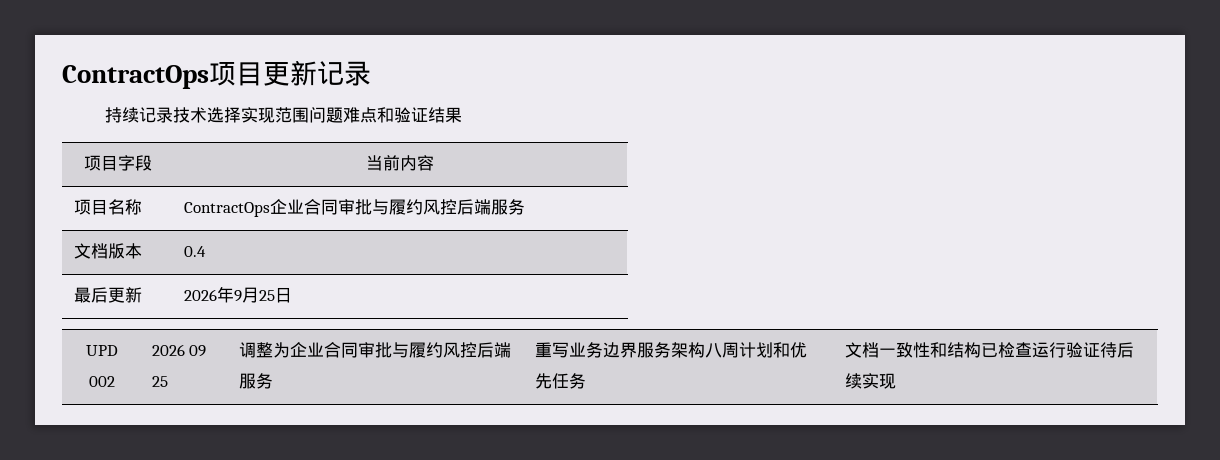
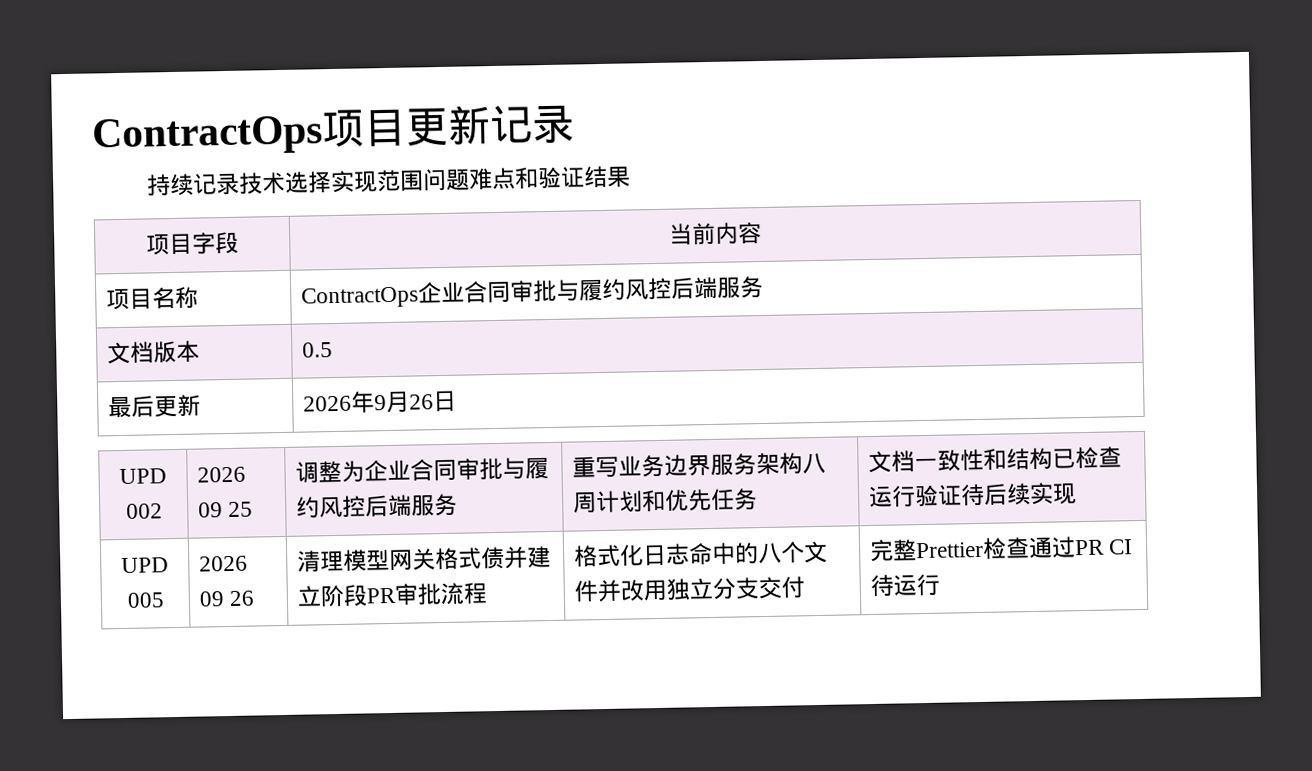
[183,246,206,257] 0.4 -> [302,342,334,358] 0.5
[258,290,275,301] 25 -> [409,394,435,410] 26
(896, 381) none -> [121,557,169,574] [126,592,165,608] [199,555,249,572] [199,590,256,607] [297,545,552,573] [297,582,489,608] [573,540,829,568] [574,576,806,603] [869,536,1134,563] [870,573,941,598] // UPD 005 | 2026 09 26 | 清理模型网关格式债并建立阶段PR审批流程 | 格式化日志命中的八个文件并改用独立分支交付 | 完整Prettier检查通过PR CI待运行

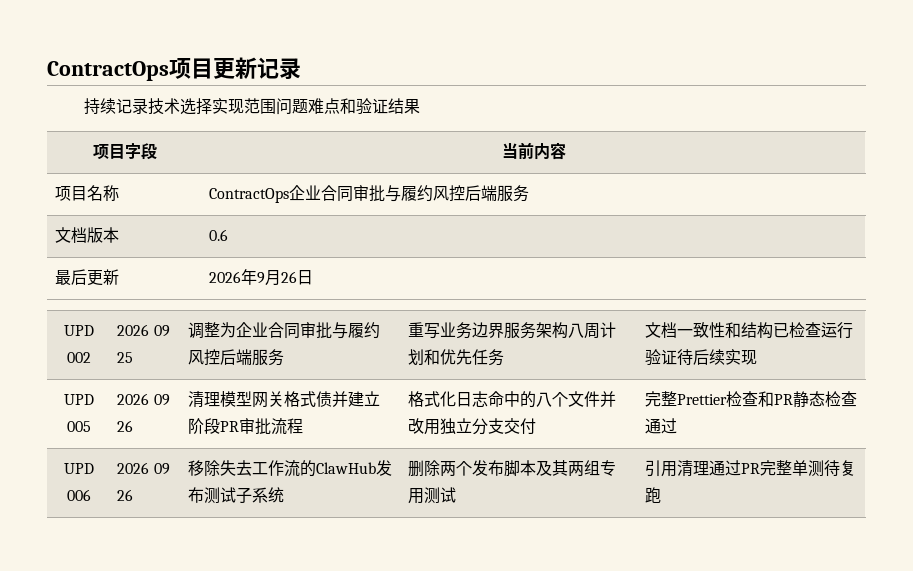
[302,342,334,358] 0.5 -> [209,229,229,241] 0.6
[1028,536,1134,559] [870,573,941,598] 通过PR CI待运行 -> [758,391,858,407] [645,418,678,434] [63,463,94,474] [66,489,91,501] [117,462,170,475] [117,489,134,501] [188,460,393,477] [188,487,285,504] [408,460,617,477] [408,487,457,504] [645,460,857,477] [645,487,662,503] 和PR静态检查通过 // UPD 006 | 2026 09 26 | 移除失去工作流的ClawHub发布测试子系统 | 删除两个发布脚本及其两组专用测试 | 引用清理通过PR完整单测待复跑

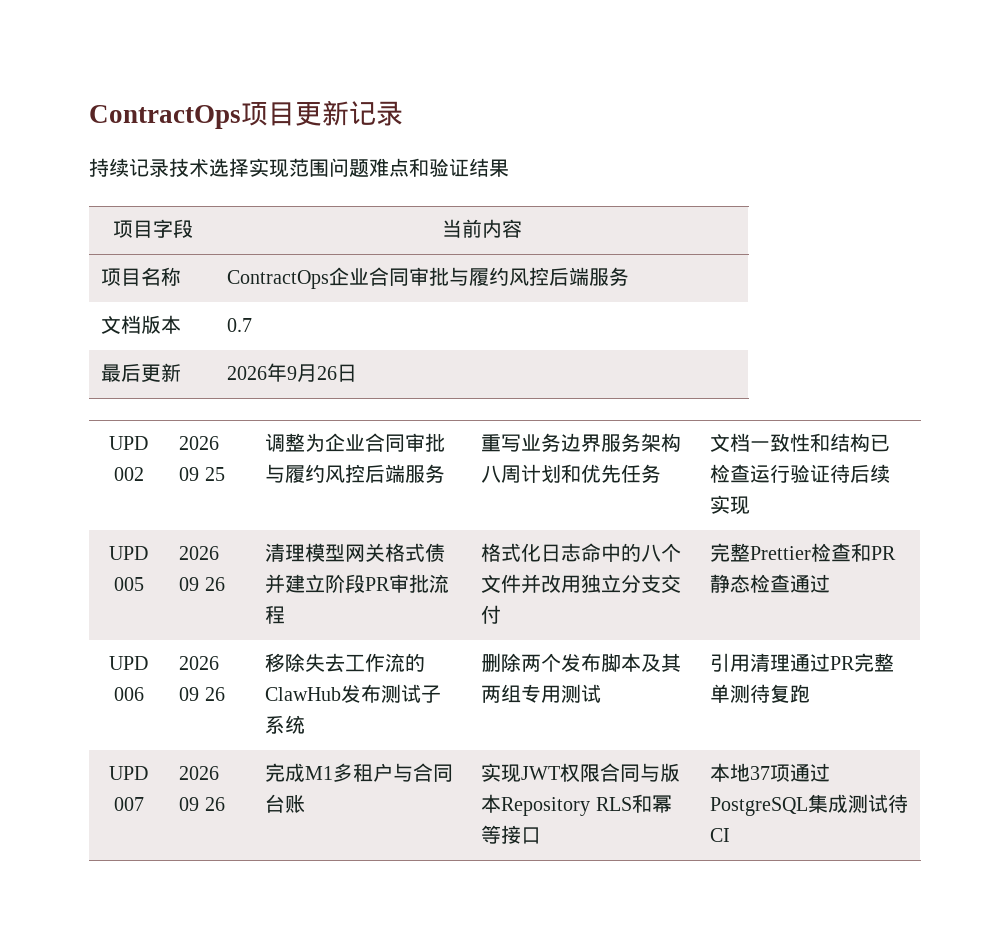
[209,229,229,241] 0.6 -> [227,318,253,332] 0.7
(662, 495) none -> [109,766,148,780] [113,797,144,811] [179,766,220,780] [179,797,225,811] [265,763,454,782] [265,794,306,813] [481,763,681,783] [481,794,672,816] [481,825,542,844] [710,763,831,782] [710,794,909,816] [710,828,731,842] // UPD 007 | 2026 09 26 | 完成M1多租户与合同台账 | 实现JWT权限合同与版本Repository RLS和幂等接口 | 本地37项通过PostgreSQL集成测试待CI

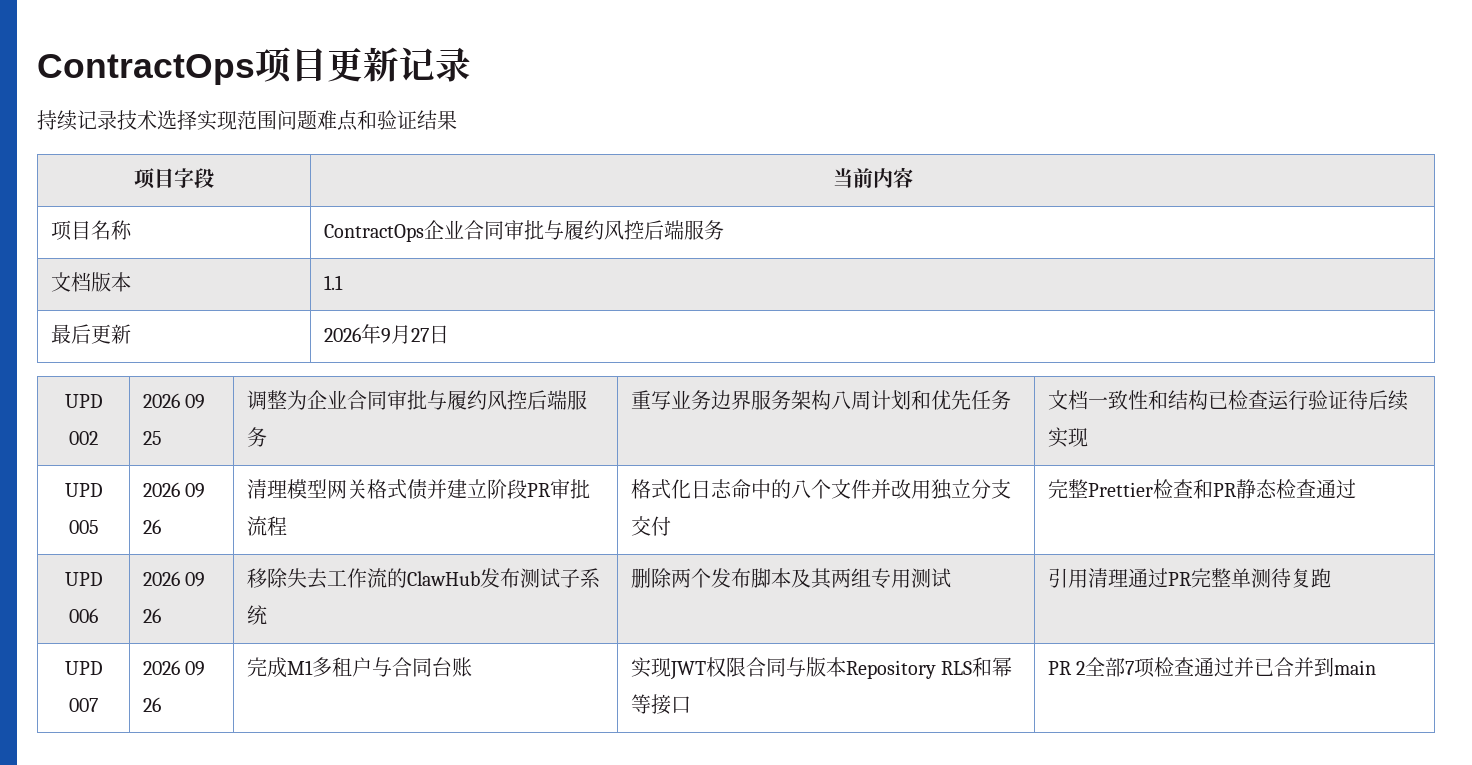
[227,318,253,332] 0.7 -> [323,275,343,290] 1.1
[317,366,338,380] 26 -> [410,328,429,342] 27
[710,763,831,782] [710,794,909,816] [710,828,731,842] 本地37项通过PostgreSQL集成测试待CI -> [1047,657,1377,678] PR 2全部7项检查通过并已合并到main

